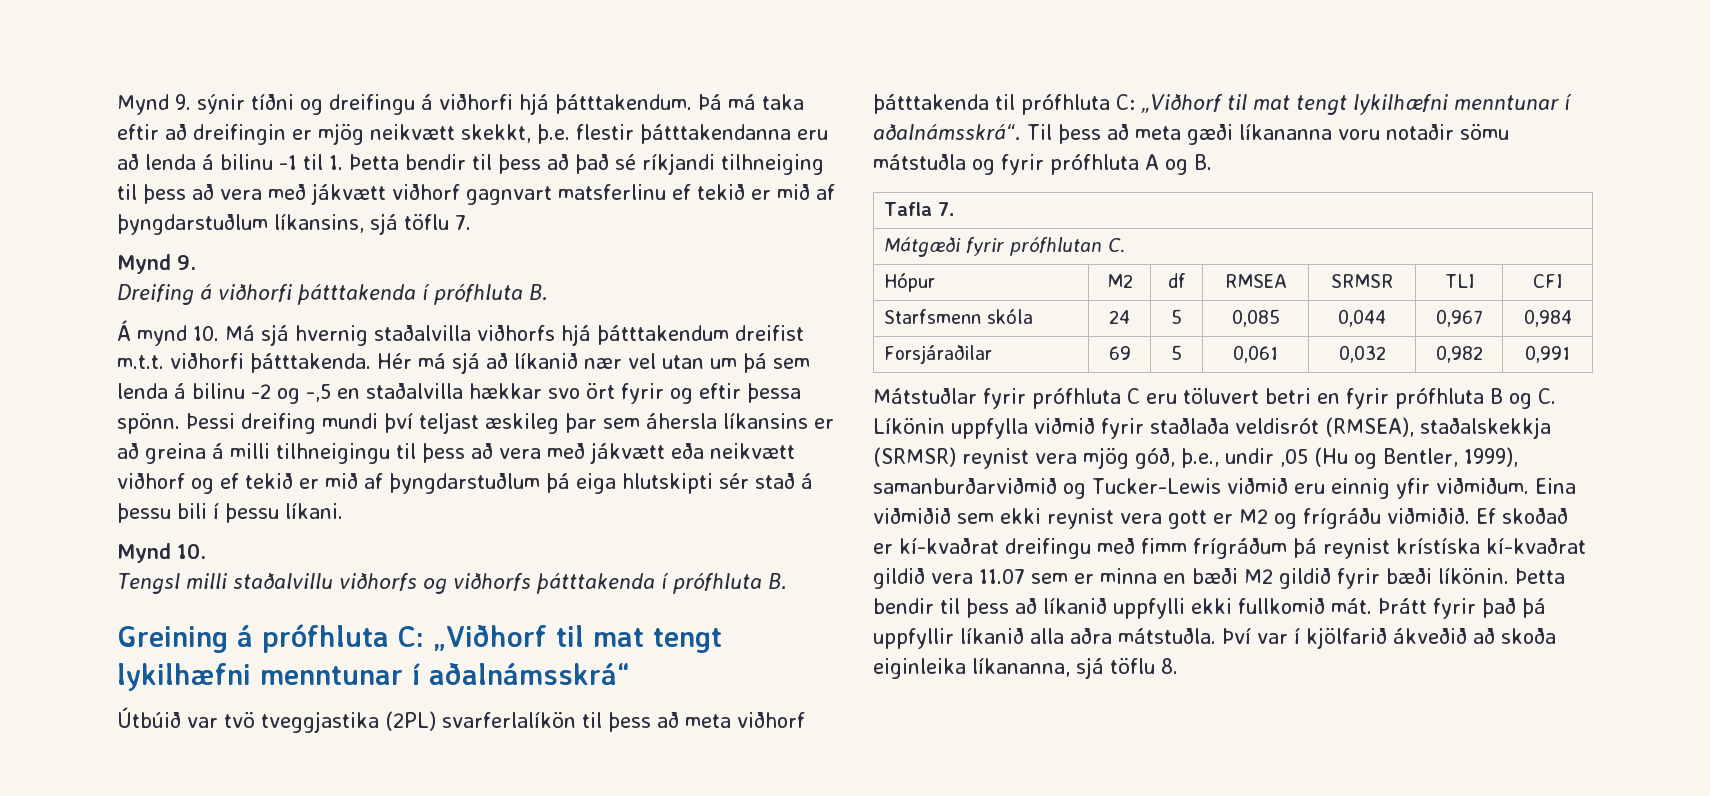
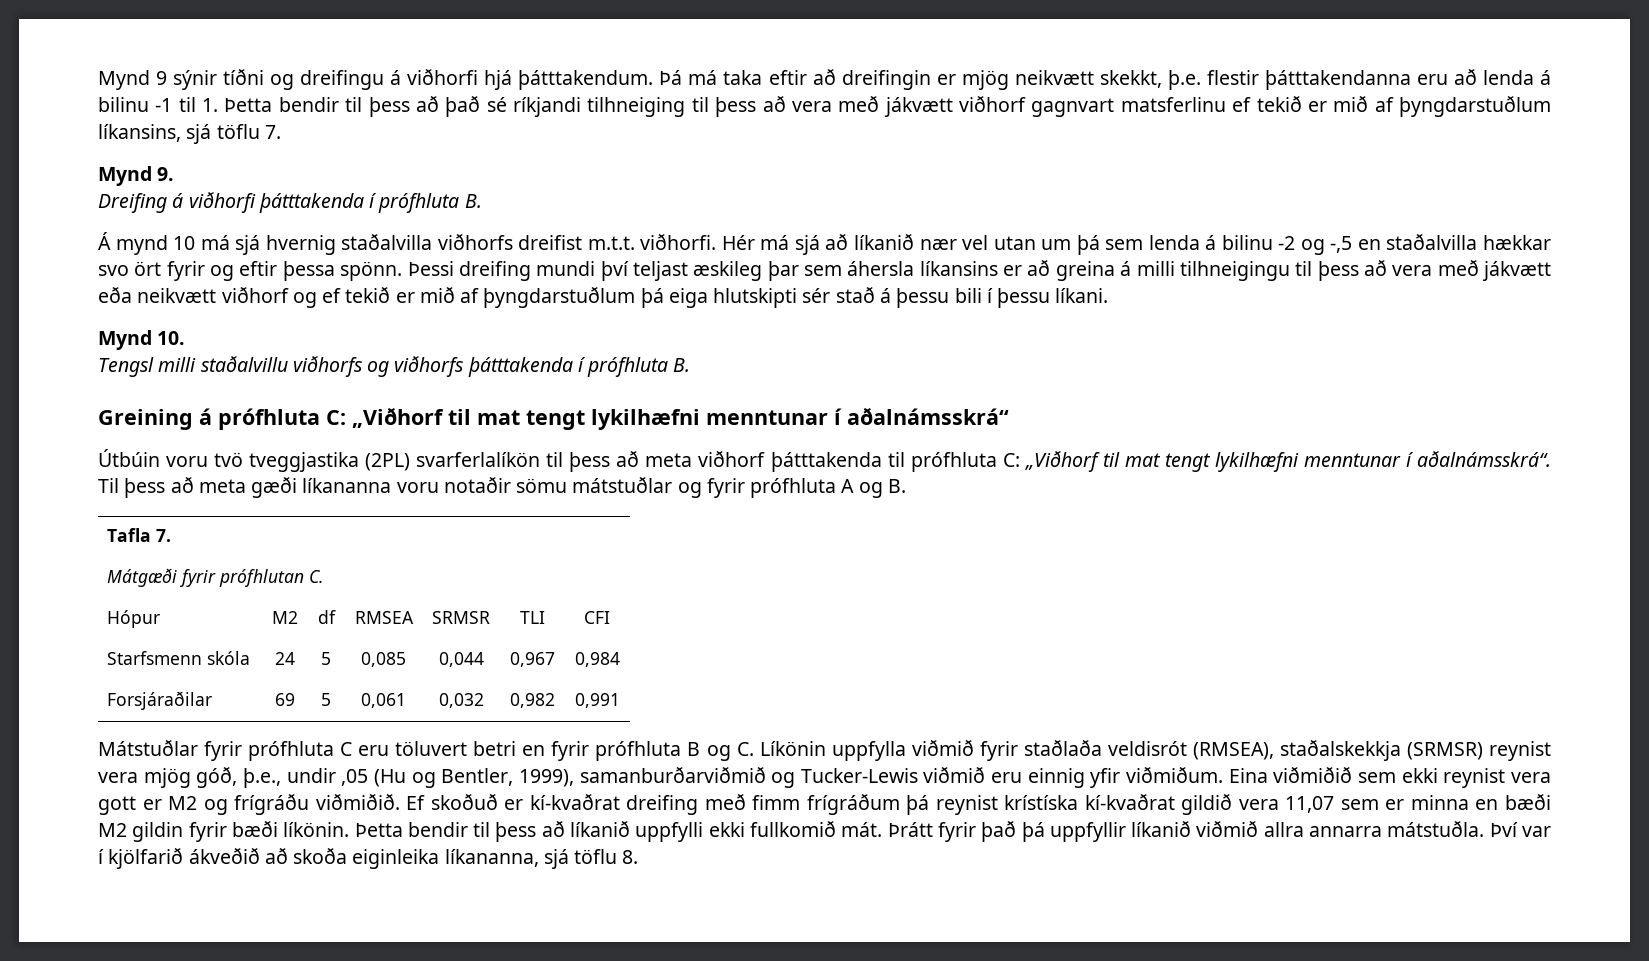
[117,94,191,115] Mynd 9. -> [98,70,168,90] Mynd 9
[193,325,255,341] 10. Má -> [173,235,230,250] 10 má
[561,324,804,346] [117,353,371,373] hjá þátttakendum dreifist m.t.t. viðhorfi þátttakenda. -> [518,234,717,250] dreifist m.t.t. viðhorfi.
[117,707,218,728] Útbúið var -> [98,449,209,467] Útbúin voru
[873,154,966,170] mátstuðla -> [572,477,673,493] mátstuðlar
[1502,508,1568,524] skoðað -> [430,794,498,810] skoðuð
[1005,538,1091,559] dreifingu -> [626,795,699,815] dreifing
[979,569,1025,584] 11.07 -> [1285,796,1335,813] 11,07
[1279,568,1331,589] gildið -> [132,822,184,842] gildin
[1030,628,1112,644] alla aðra -> [1196,821,1383,837] viðmið allra annarra

